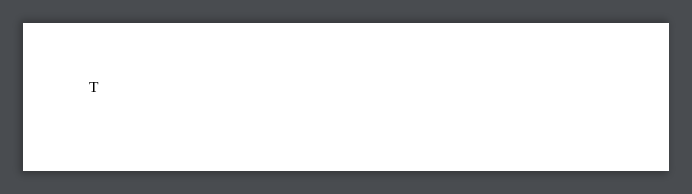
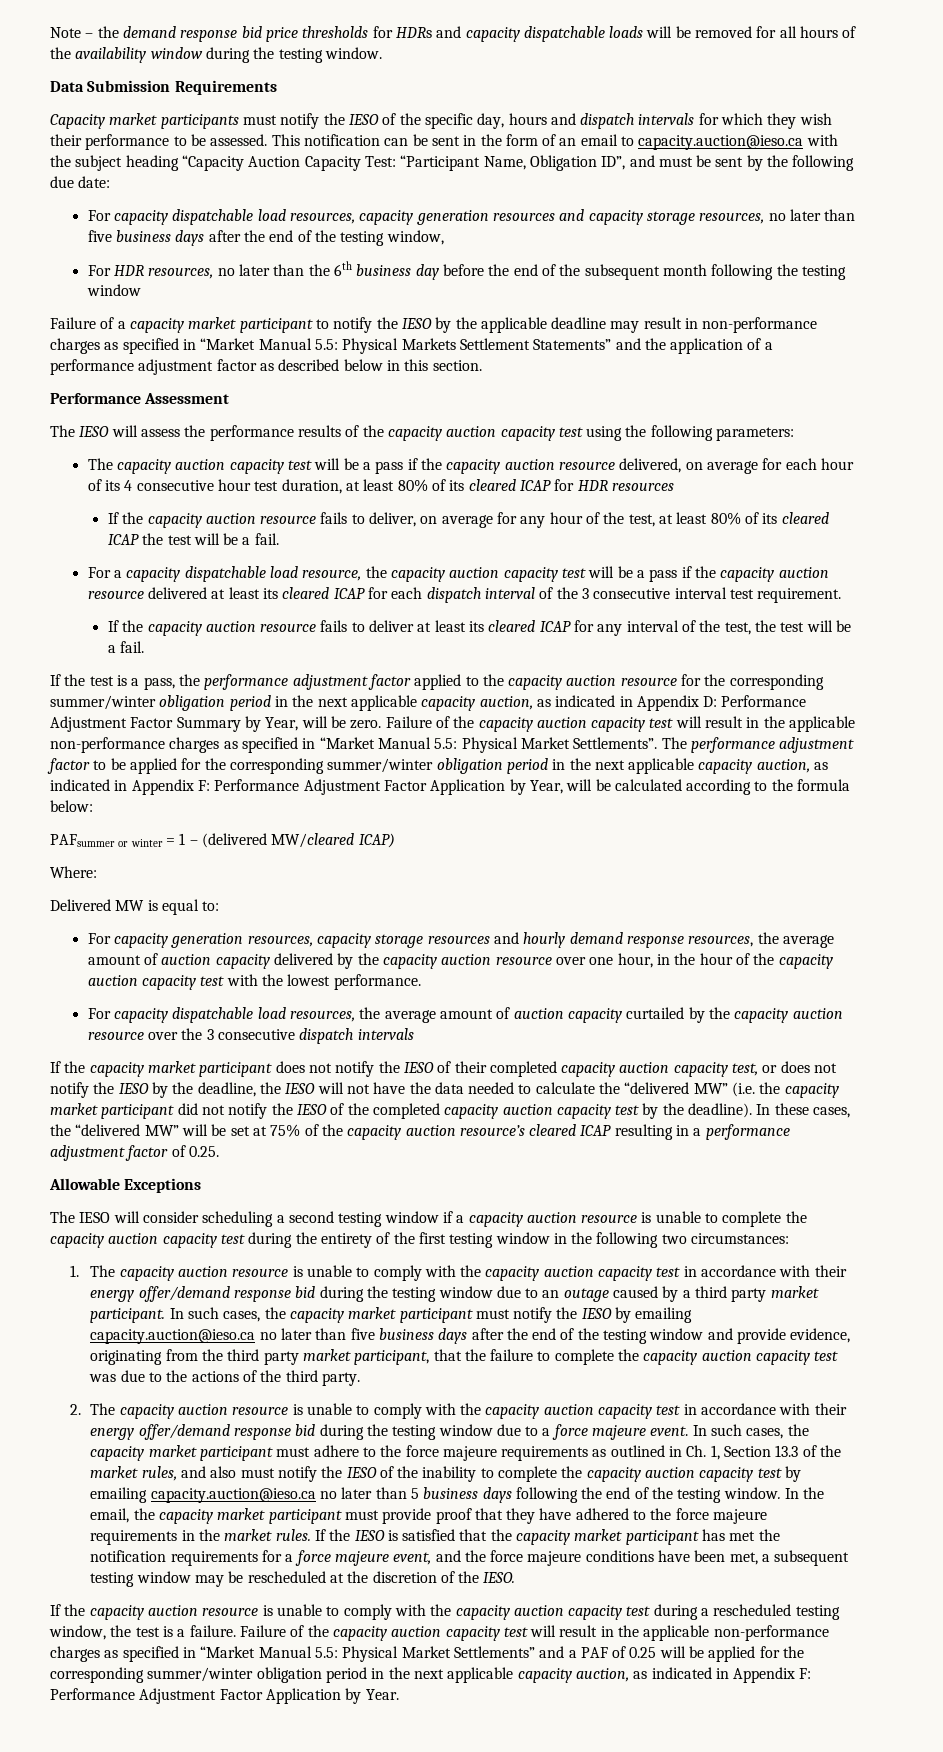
[89,82,99,92] T -> [50,26,857,42] [50,47,382,63] [50,80,277,95] [50,113,832,129] [50,134,838,150] [50,155,855,171] [50,176,111,188] [87,209,856,225] [87,230,444,246] [87,261,846,280] [86,284,141,296] [50,317,818,333] [50,338,773,354] [50,359,482,375] [50,393,230,404] [50,425,795,441] [87,458,854,474] [87,479,674,494] [107,512,829,528] [107,533,279,545] [87,566,829,582] [87,587,842,603] [107,620,851,636] [107,641,145,653] [50,674,824,690] [50,695,807,711] [50,716,856,732] [50,737,855,753] [47,758,829,774] [50,779,851,795] [50,800,93,812] [50,833,395,848] [50,866,97,878] [50,899,220,915] [87,932,834,948] [87,953,833,969] [87,974,421,990] [87,1007,843,1023] [87,1028,414,1044] [50,1061,838,1077] [50,1082,839,1098] [50,1103,851,1119] [50,1124,790,1140] [50,1145,219,1161] [49,1178,202,1193] [50,1211,807,1227] [50,1232,790,1248] [70,1265,847,1281] [90,1286,819,1302] [90,1307,693,1323] [90,1328,851,1344] [90,1349,839,1365] [89,1370,360,1386] [70,1403,847,1419] [90,1424,809,1440] [90,1445,842,1461] [90,1466,802,1482] [90,1487,825,1503] [90,1508,768,1524] [90,1529,780,1545] [90,1550,850,1566] [90,1571,516,1587] [50,1604,840,1620] [49,1625,829,1641] [50,1646,805,1662] [50,1667,812,1683] [50,1688,399,1704] Note – the demand response bid price thresholds for HDRs and capacity dispatchable loads will be removed for all hours of the availability window during the testing window. // Data Submission Requirements // Capacity market participants must notify the IESO of the specific day, hours and dispatch intervals for which they wish their performance to be assessed. This notification can be sent in the form of an email to capacity.auction@ieso.ca with the subject heading “Capacity Auction Capacity Test: “Participant Name, Obligation ID”, and must be sent by the following due date: // For capacity dispatchable load resources, capacity generation resources and capacity storage resources, no later than five business days after the end of the testing window, // For HDR resources, no later than the 6th business day before the end of the subsequent month following the testing window // Failure of a capacity market participant to notify the IESO by the applicable deadline may result in non-performance charges as specified in “Market Manual 5.5: Physical Markets Settlement Statements” and the application of a performance adjustment factor as described below in this section. // Performance Assessment // The IESO will assess the performance results of the capacity auction capacity test using the following parameters: // The capacity auction capacity test will be a pass if the capacity auction resource delivered, on average for each hour of its 4 consecutive hour test duration, at least 80% of its cleared ICAP for HDR resources // If the capacity auction resource fails to deliver, on average for any hour of the test, at least 80% of its cleared ICAP the test will be a fail. // For a capacity dispatchable load resource, the capacity auction capacity test will be a pass if the capacity auction resource delivered at least its cleared ICAP for each dispatch interval of the 3 consecutive interval test requirement. // If the capacity auction resource fails to deliver at least its cleared ICAP for any interval of the test, the test will be a fail. // If the test is a pass, the performance adjustment factor applied to the capacity auction resource for the corresponding summer/winter obligation period in the next applicable capacity auction, as indicated in Appendix D: Performance Adjustment Factor Summary by Year, will be zero. Failure of the capacity auction capacity test will result in the applicable non-performance charges as specified in “Market Manual 5.5: Physical Market Settlements”. The performance adjustment factor to be applied for the corresponding summer/winter obligation period in the next applicable capacity auction, as indicated in Appendix F: Performance Adjustment Factor Application by Year, will be calculated according to the formula below: // PAFsummer or winter = 1 – (delivered MW/cleared ICAP) // Where: // Delivered MW is equal to: // For capacity generation resources, capacity storage resources and hourly demand response resources, the average amount of auction capacity delivered by the capacity auction resource over one hour, in the hour of the capacity auction capacity test with the lowest performance. // For capacity dispatchable load resources, the average amount of auction capacity curtailed by the capacity auction resource over the 3 consecutive dispatch intervals // If the capacity market participant does not notify the IESO of their completed capacity auction capacity test, or does not notify the IESO by the deadline, the IESO will not have the data needed to calculate the “delivered MW” (i.e. the capacity market participant did not notify the IESO of the completed capacity auction capacity test by the deadline). In these cases, the “delivered MW” will be set at 75% of the capacity auction resource’s cleared ICAP resulting in a performance adjustment factor of 0.25. // Allowable Exceptions // The IESO will consider scheduling a second testing window if a capacity auction resource is unable to complete the capacity auction capacity test during the entirety of the first testing window in the following two circumstances: // 1. The capacity auction resource is unable to comply with the capacity auction capacity test in accordance with their energy offer/demand response bid during the testing window due to an outage caused by a third party market participant. In such cases, the capacity market participant must notify the IESO by emailing capacity.auction@ieso.ca no later than five business days after the end of the testing window and provide evidence, originating from the third party market participant, that the failure to complete the capacity auction capacity test was due to the actions of the third party. // 2. The capacity auction resource is unable to comply with the capacity auction capacity test in accordance with their energy offer/demand response bid during the testing window due to a force majeure event. In such cases, the capacity market participant must adhere to the force majeure requirements as outlined in Ch. 1, Section 13.3 of the market rules, and also must notify the IESO of the inability to complete the capacity auction capacity test by emailing capacity.auction@ieso.ca no later than 5 business days following the end of the testing window. In the email, the capacity market participant must provide proof that they have adhered to the force majeure requirements in the market rules. If the IESO is satisfied that the capacity market participant has met the notification requirements for a force majeure event, and the force majeure conditions have been met, a subsequent testing window may be rescheduled at the discretion of the IESO. // If the capacity auction resource is unable to comply with the capacity auction capacity test during a rescheduled testing window, the test is a failure. Failure of the capacity auction capacity test will result in the applicable non-performance charges as specified in “Market Manual 5.5: Physical Market Settlements” and a PAF of 0.25 will be applied for the corresponding summer/winter obligation period in the next applicable capacity auction, as indicated in Appendix F: Performance Adjustment Factor Application by Year.

